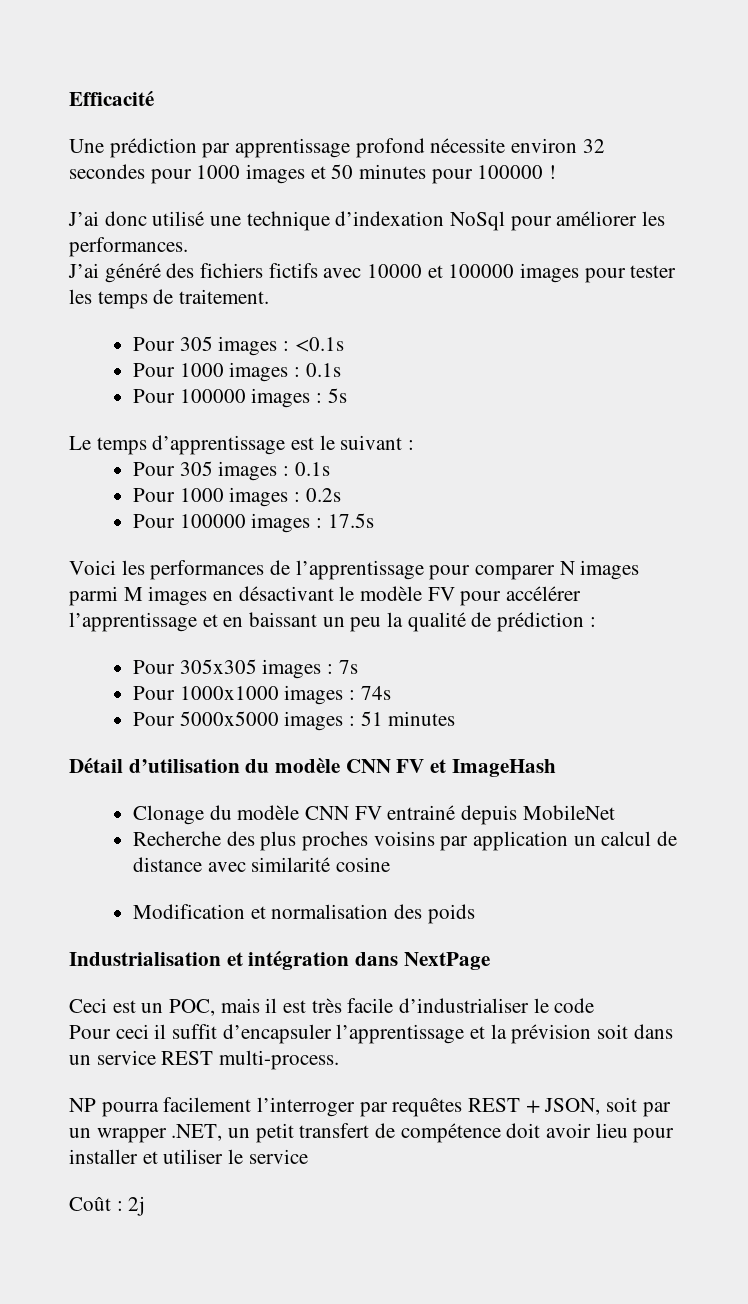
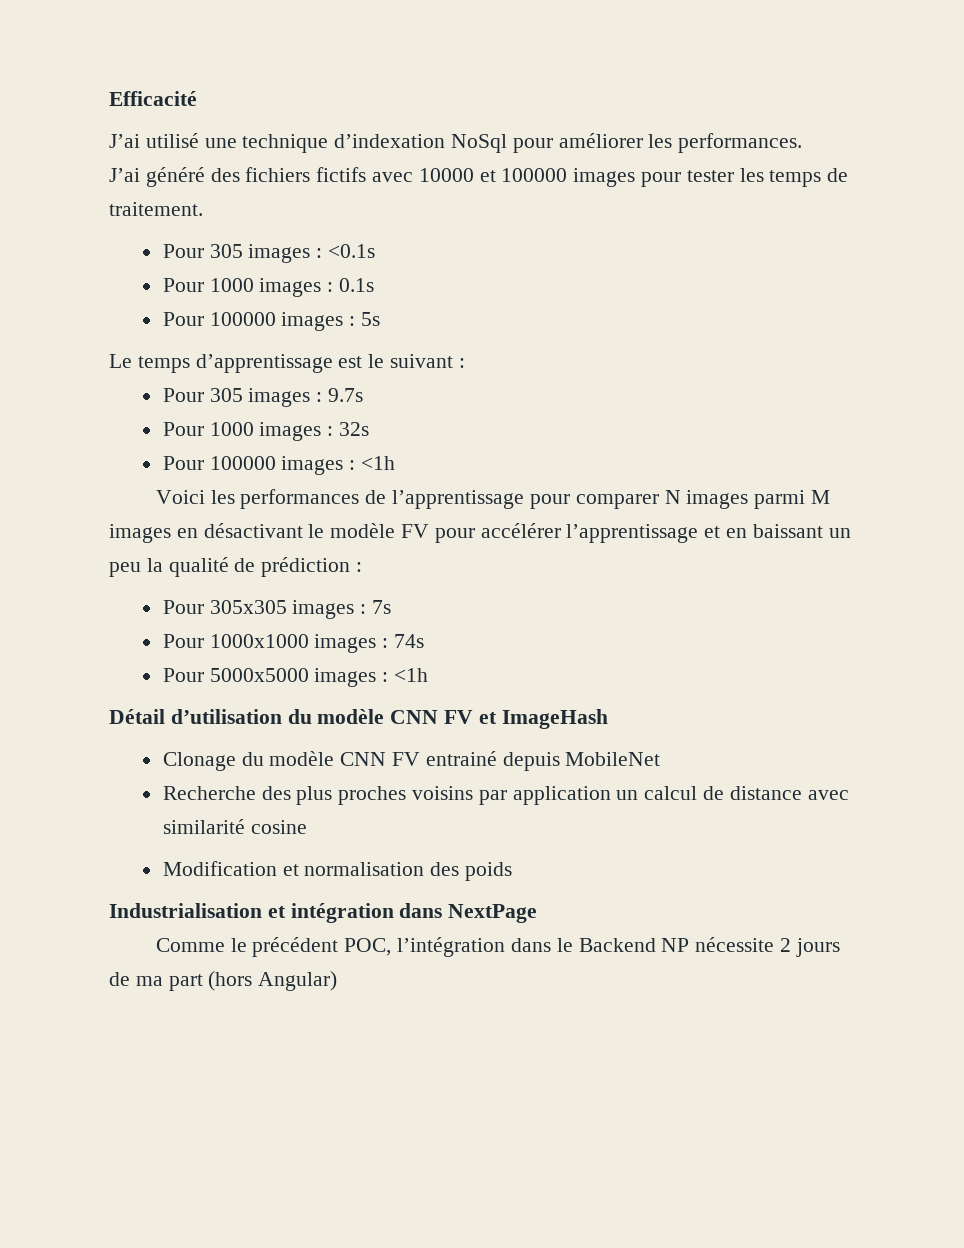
[69,138,605,158] [69,164,557,184] [68,211,147,226] // Une prédiction par apprentissage profond nécessite environ 32 secondes pour 1000 images et 50 minutes pour 100000 ! // J’ai donc -> [109,134,140,148] // J’ai
[294,462,330,476] [132,487,341,507] [132,513,374,533] 0.1s // Pour 1000 images : 0.2s // Pour 100000 images : 17.5s -> [327,388,363,402] [162,422,369,441] [162,456,395,475] 9.7s // Pour 1000 images : 32s // Pour 100000 images : <1h
[360,711,456,726] 51 minutes -> [393,668,428,682] <1h
[69,998,595,1016] [69,1024,673,1044] [69,1050,340,1070] [69,1097,671,1117] [69,1123,675,1143] [69,1149,308,1164] [69,1196,146,1216] Ceci est un POC, mais il est très facile d’industrialiser le code // Pour ceci il suffit d’encapsuler l’apprentissage et la prévision soit dans un service REST multi-process. // NP pourra facilement l’interroger par requêtes REST + JSON, soit par un wrapper .NET, un petit transfert de compétence doit avoir lieu pour installer et utiliser le service // Coût : 2j -> [155,937,840,957] [109,971,338,991] Comme le précédent POC, l’intégration dans le Backend NP nécessite 2 jours de ma part (hors Angular)

